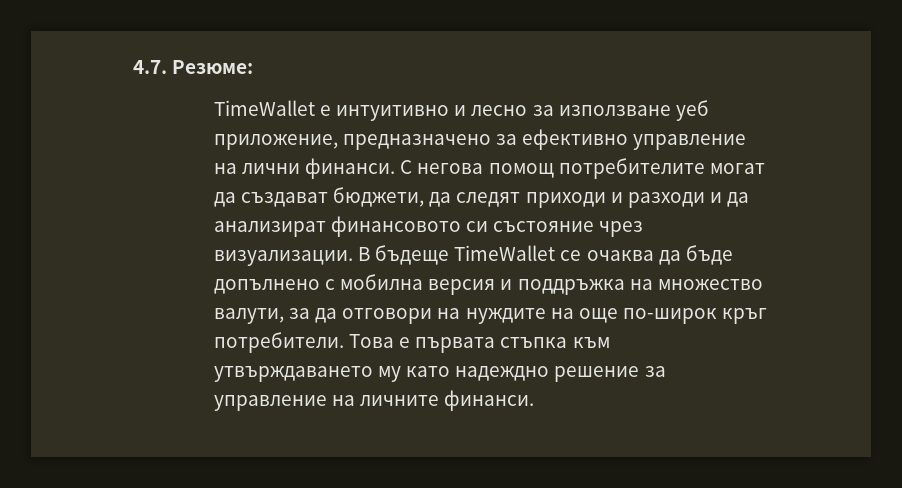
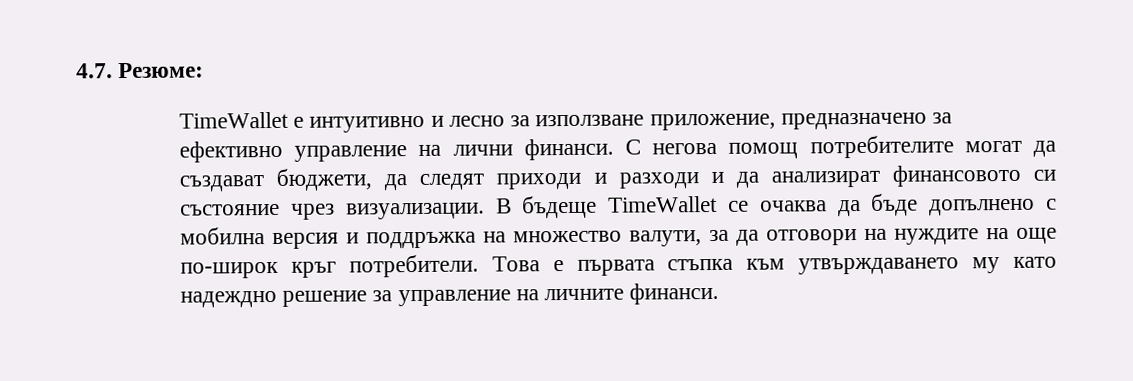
[675,100,709,121] уеб -> (645, 120) none

